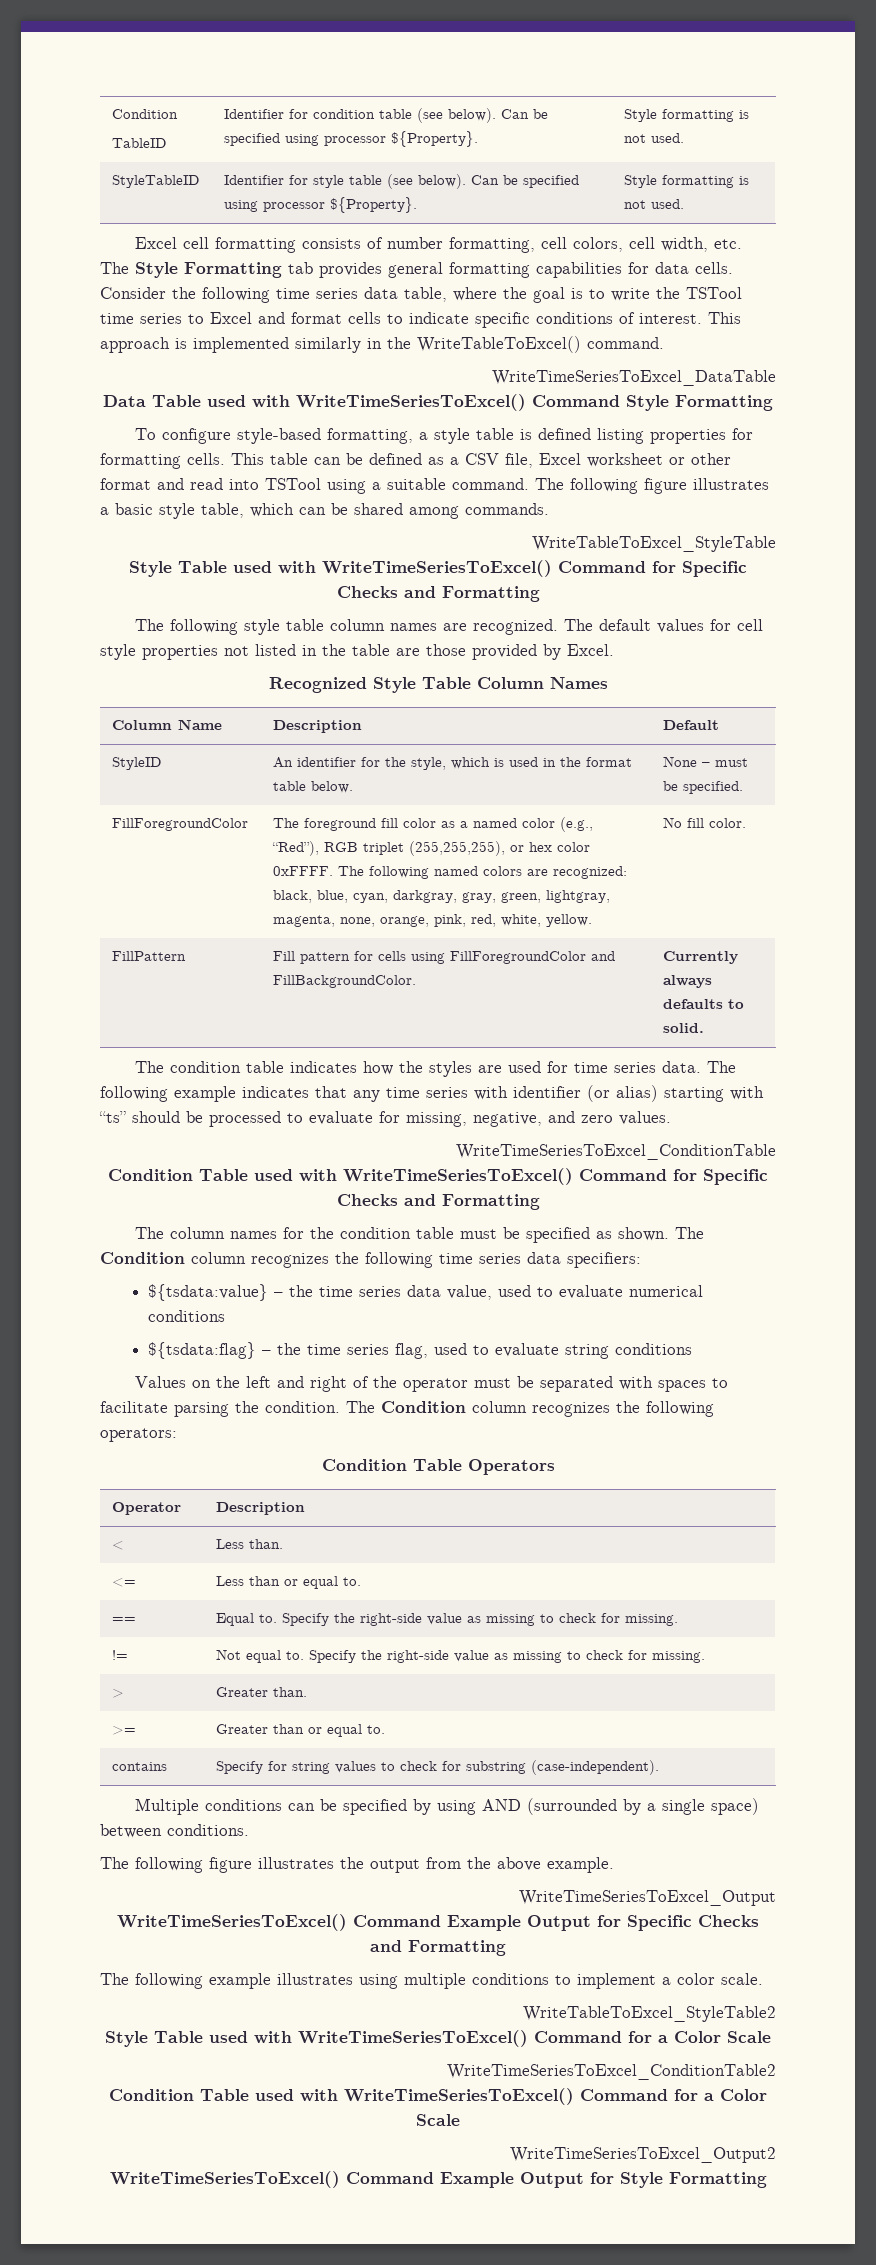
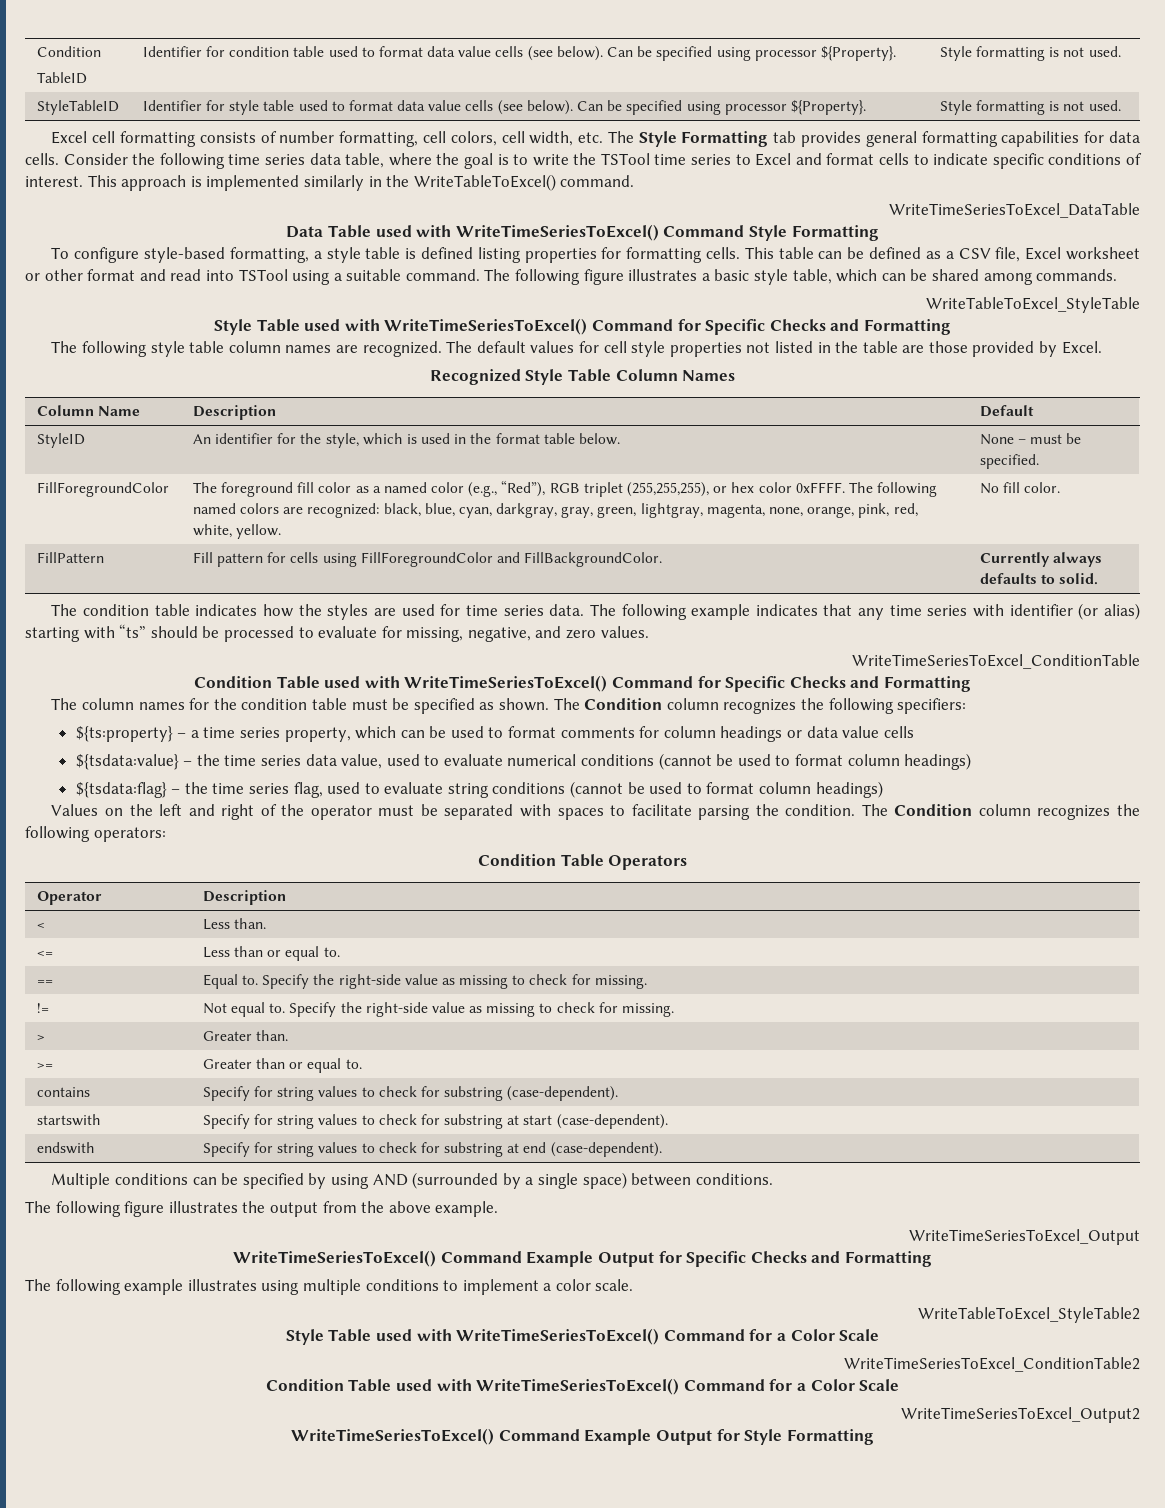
(413, 114) none -> [328,46,524,57] used to format data value cells
(383, 180) none -> [298,100,494,111] used to format data value cells
[439,1252,641,1268] time series data specifiers: -> [897,698,967,714] [75,726,914,742] specifiers: // ${ts:property} – a time series property, which can be used to format comments for column headings or data value cells
(225, 1316) none -> [658,753,972,770] (cannot be used to format column headings)
(692, 1349) none -> [570,781,883,798] (cannot be used to format column headings)
[531,1760,660,1775] (case-independent). -> [507,1086,619,1101] [36,1114,101,1126] [202,1114,668,1129] [36,1142,95,1154] [202,1142,662,1157] (case-dependent). // startswith | Specify for string values to check for substring at start (case-dependent). // endswith | Specify for string values to check for substring at end (case-dependent).

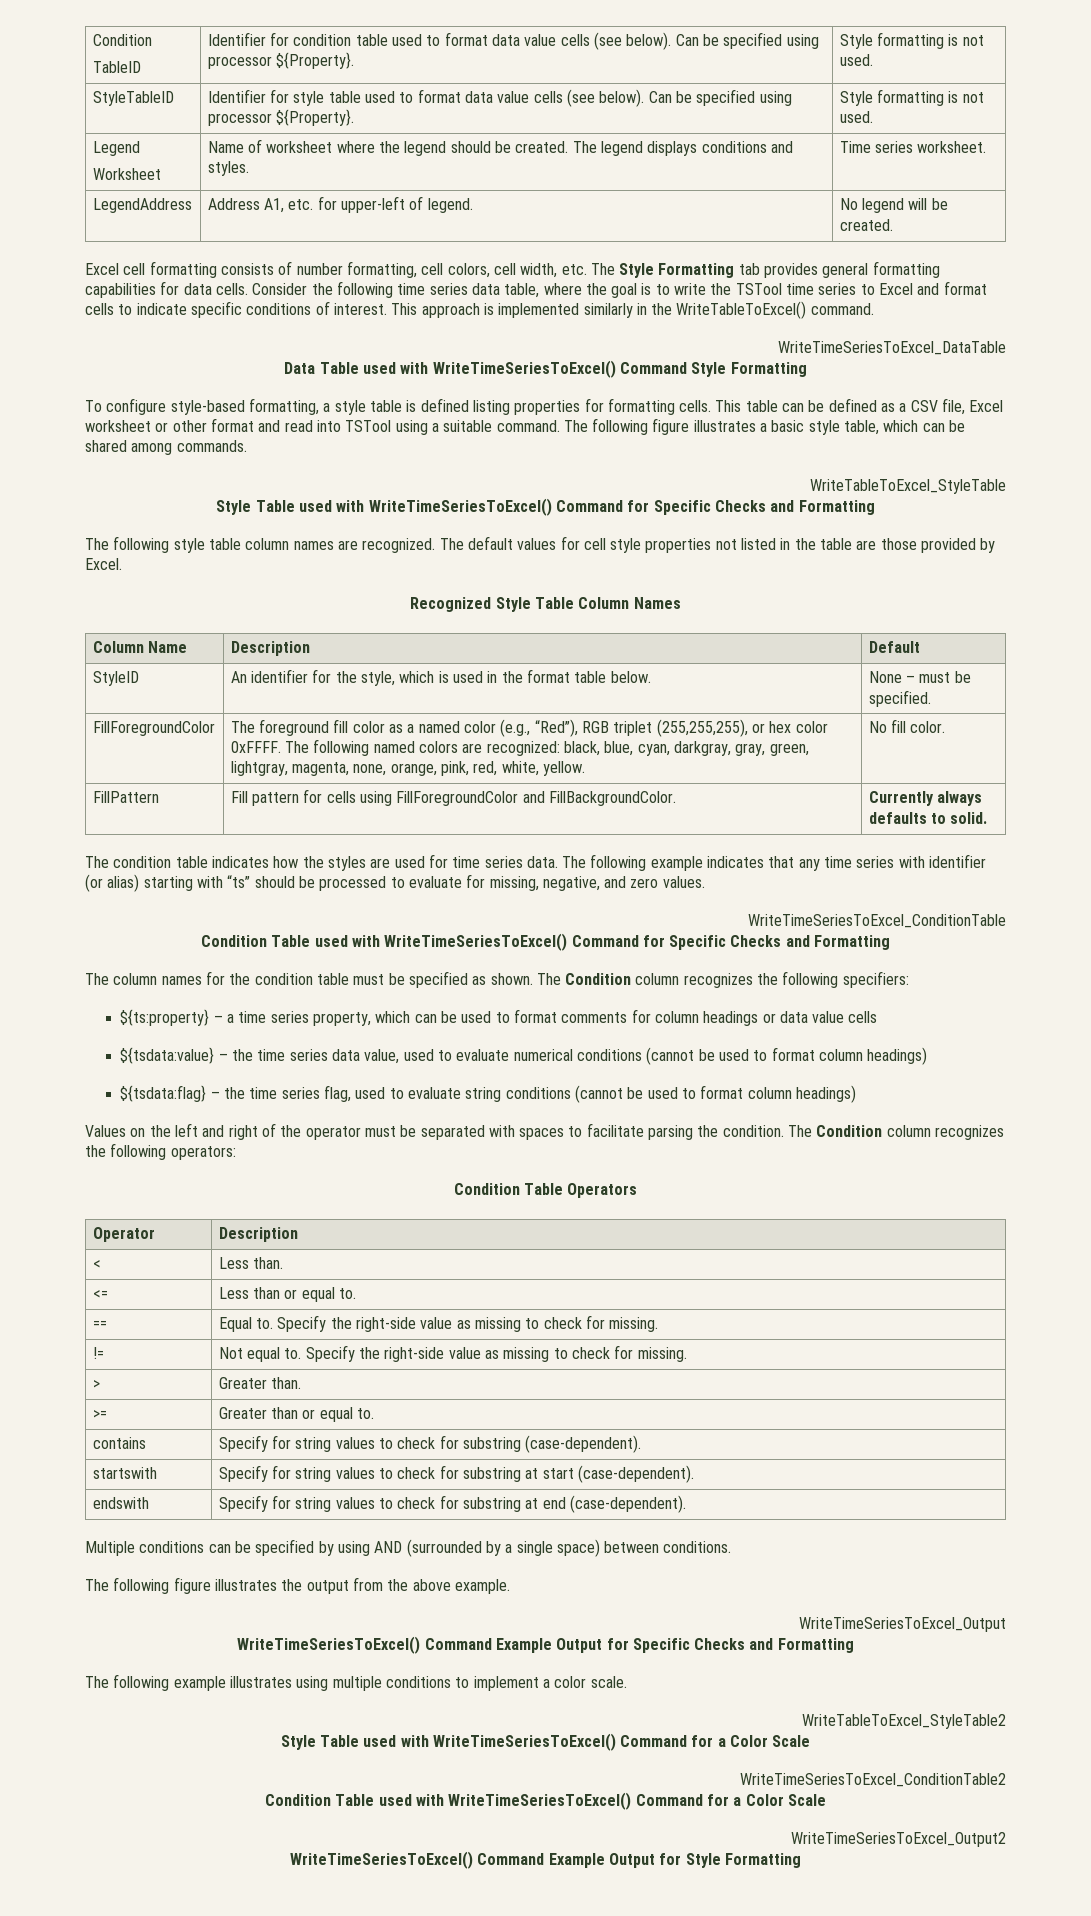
(1121, 105) none -> [92,141,140,156] [92,168,161,180] [207,139,793,156] [207,161,249,176] [839,141,987,153] [92,198,192,213] [207,196,473,213] [839,198,948,213] [839,219,893,231] // Legend // Worksheet | Name of worksheet where the legend should be created. The legend displays conditions and styles. | Time series worksheet. // LegendAddress | Address A1, etc. for upper-left of legend. | No legend will be created.

